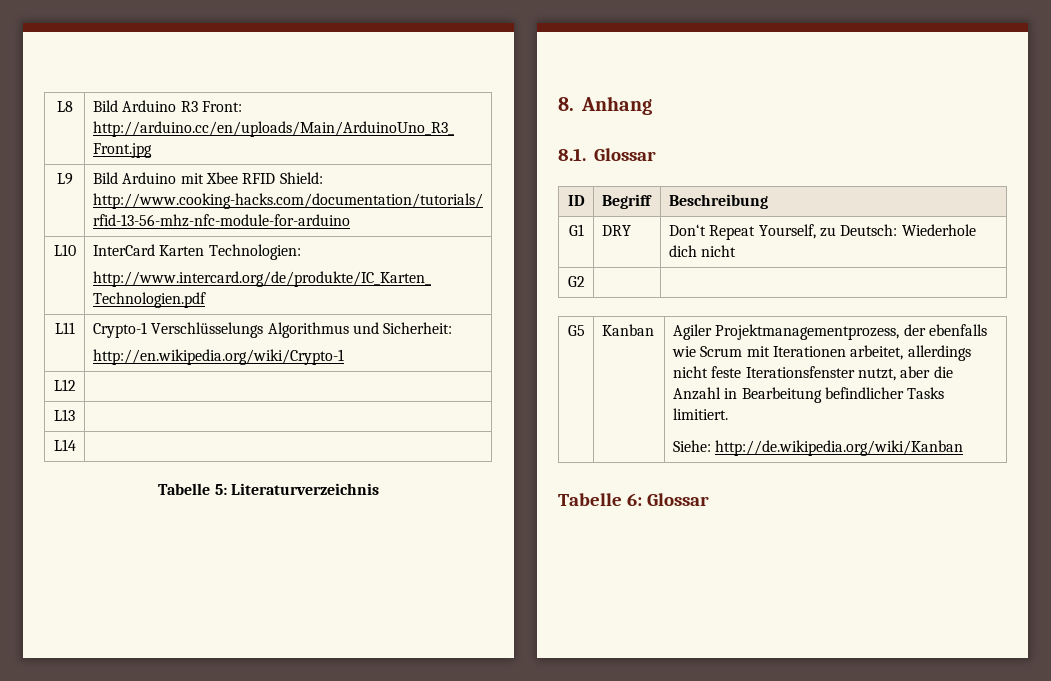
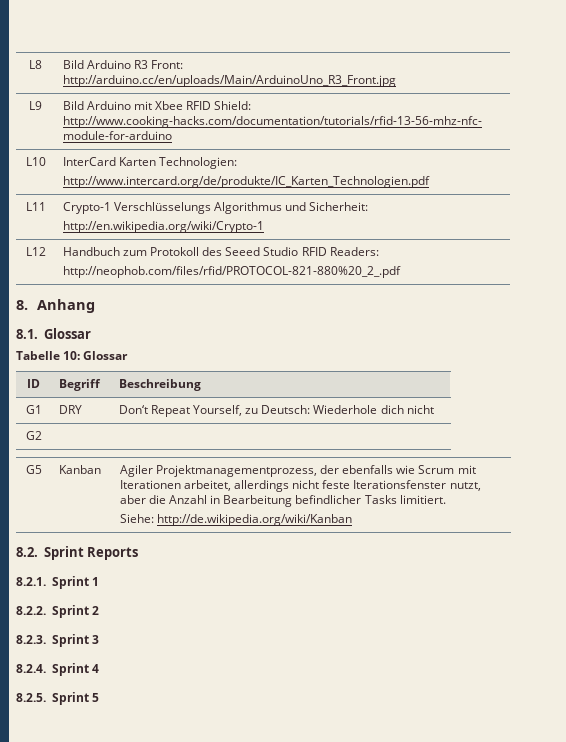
[54,409,75,421] [53,439,76,451] [158,483,379,495] // L13 | // L14 | // Tabelle 5: Literaturverzeichnis -> [62,247,379,256] [62,266,401,278] Handbuch zum Protokoll des Seeed Studio RFID Readers: // http://neophob.com/files/rfid/PROTOCOL-821-880%20_2_.pdf
(656, 154) none -> [16,351,129,360] // Tabelle 10: Glossar
[558,493,709,506] Tabelle 6: Glossar -> [16,546,139,560] [16,576,99,589] [16,605,99,618] [16,634,99,647] [16,663,99,676] [16,692,99,705] 8.2. Sprint Reports // 8.2.1. Sprint 1 // 8.2.2. Sprint 2 // 8.2.3. Sprint 3 // 8.2.4. Sprint 4 // 8.2.5. Sprint 5

